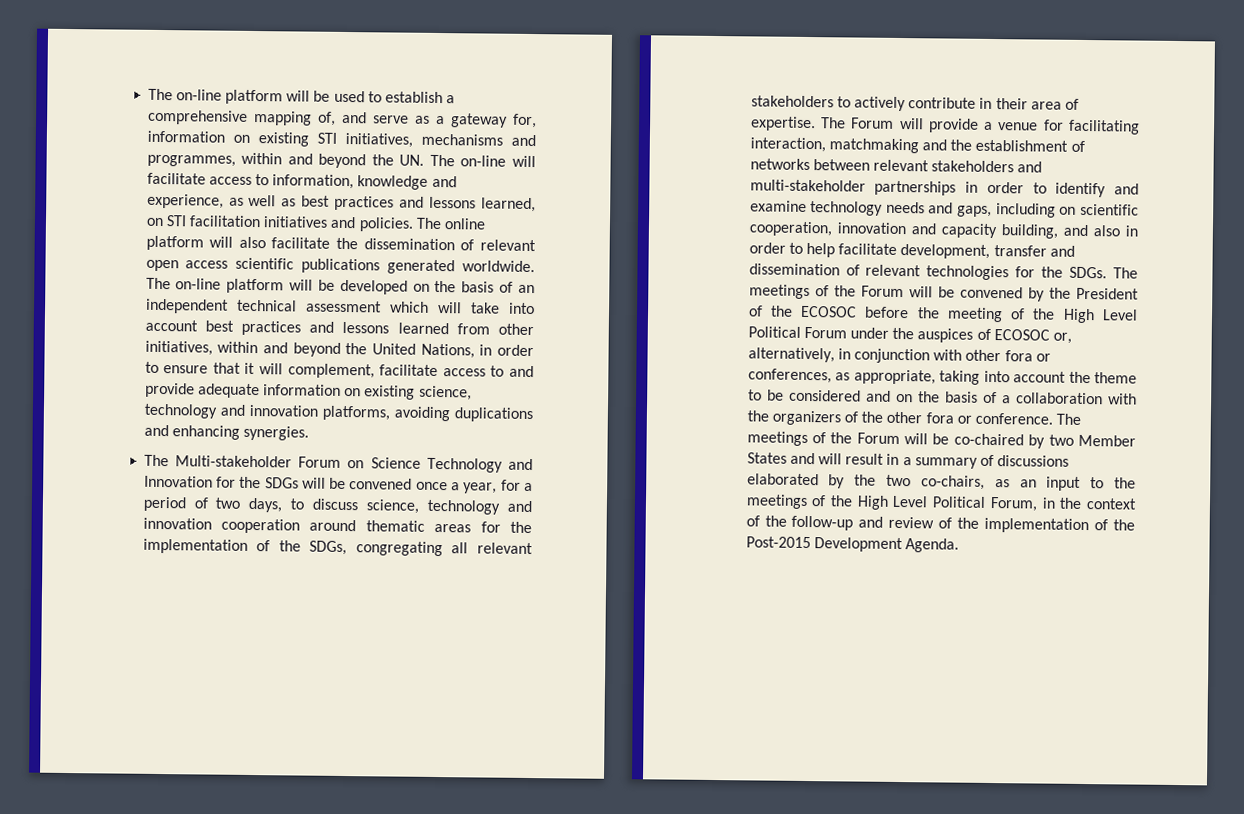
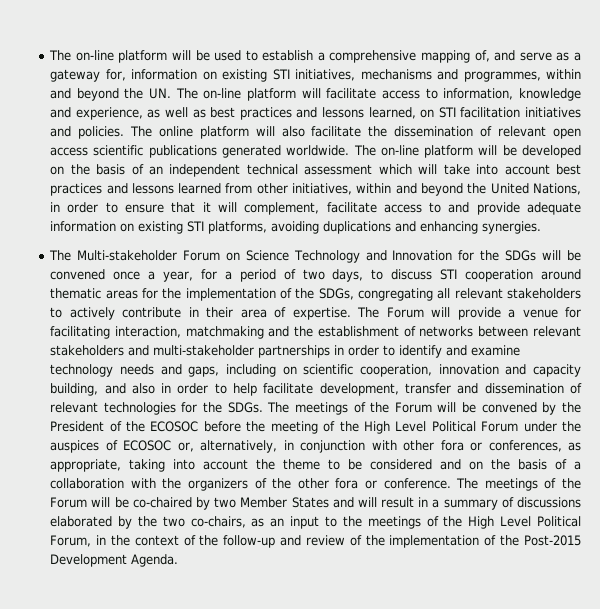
(507, 161) none -> [247,88,297,101] platform
[418,385,472,401] [143,403,318,419] science, technology and innovation -> [187,221,205,232] STI
[366,499,532,515] [142,517,212,530] science, technology and innovation -> [440,269,458,280] STI

